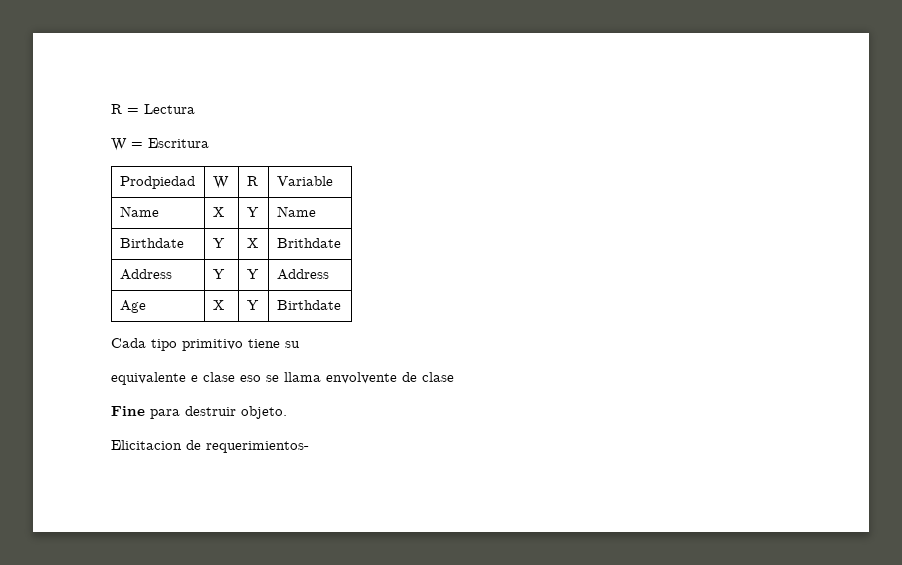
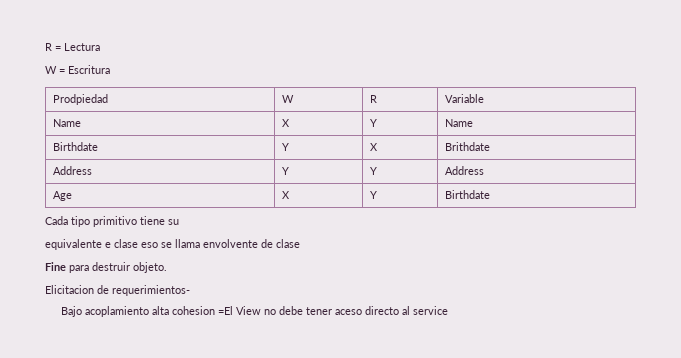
(309, 447) none -> [61,306,449,317] // Bajo acoplamiento alta cohesion =El View no debe tener aceso directo al service

